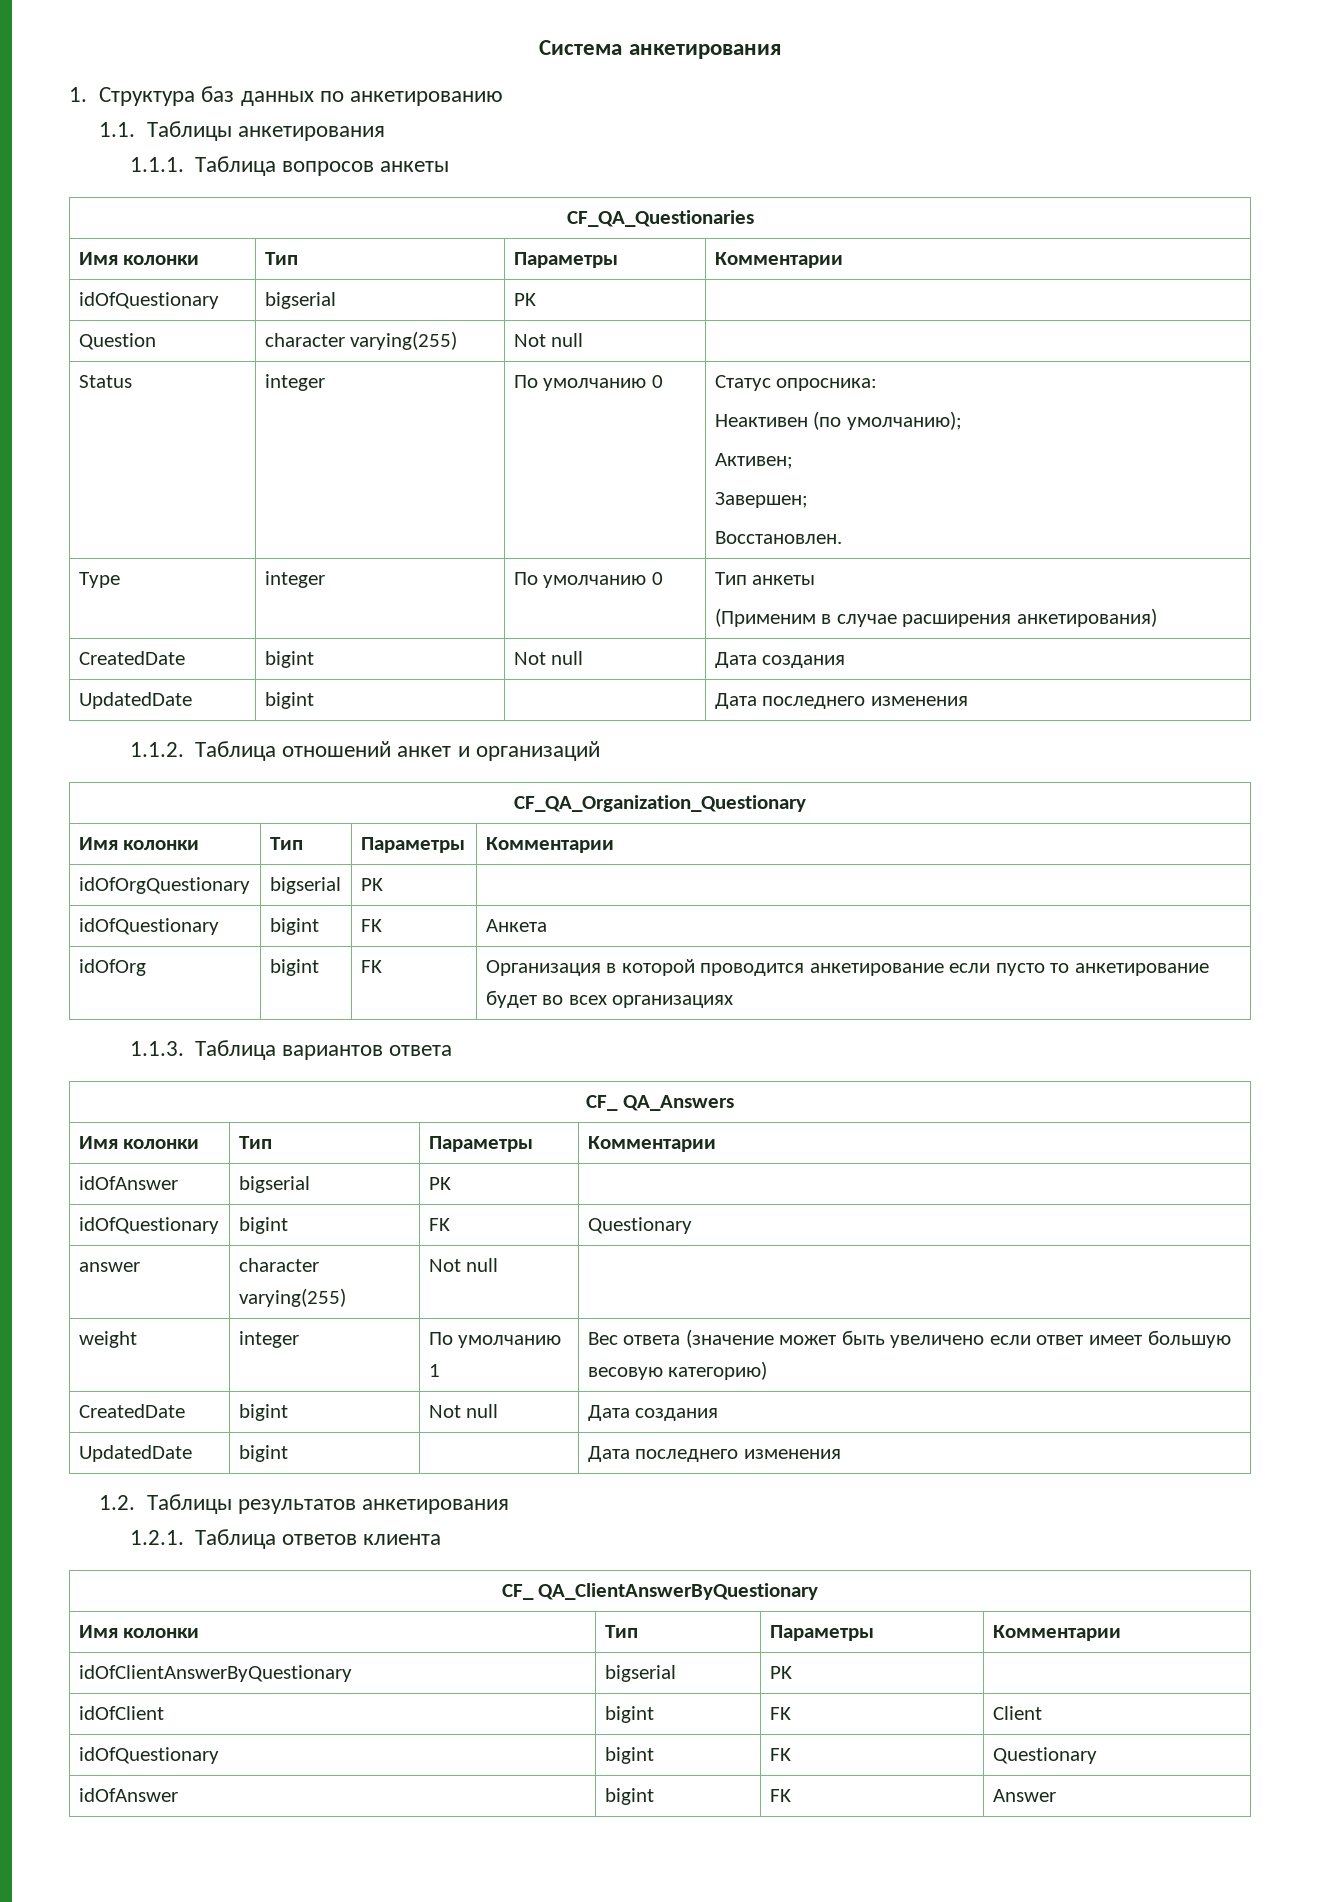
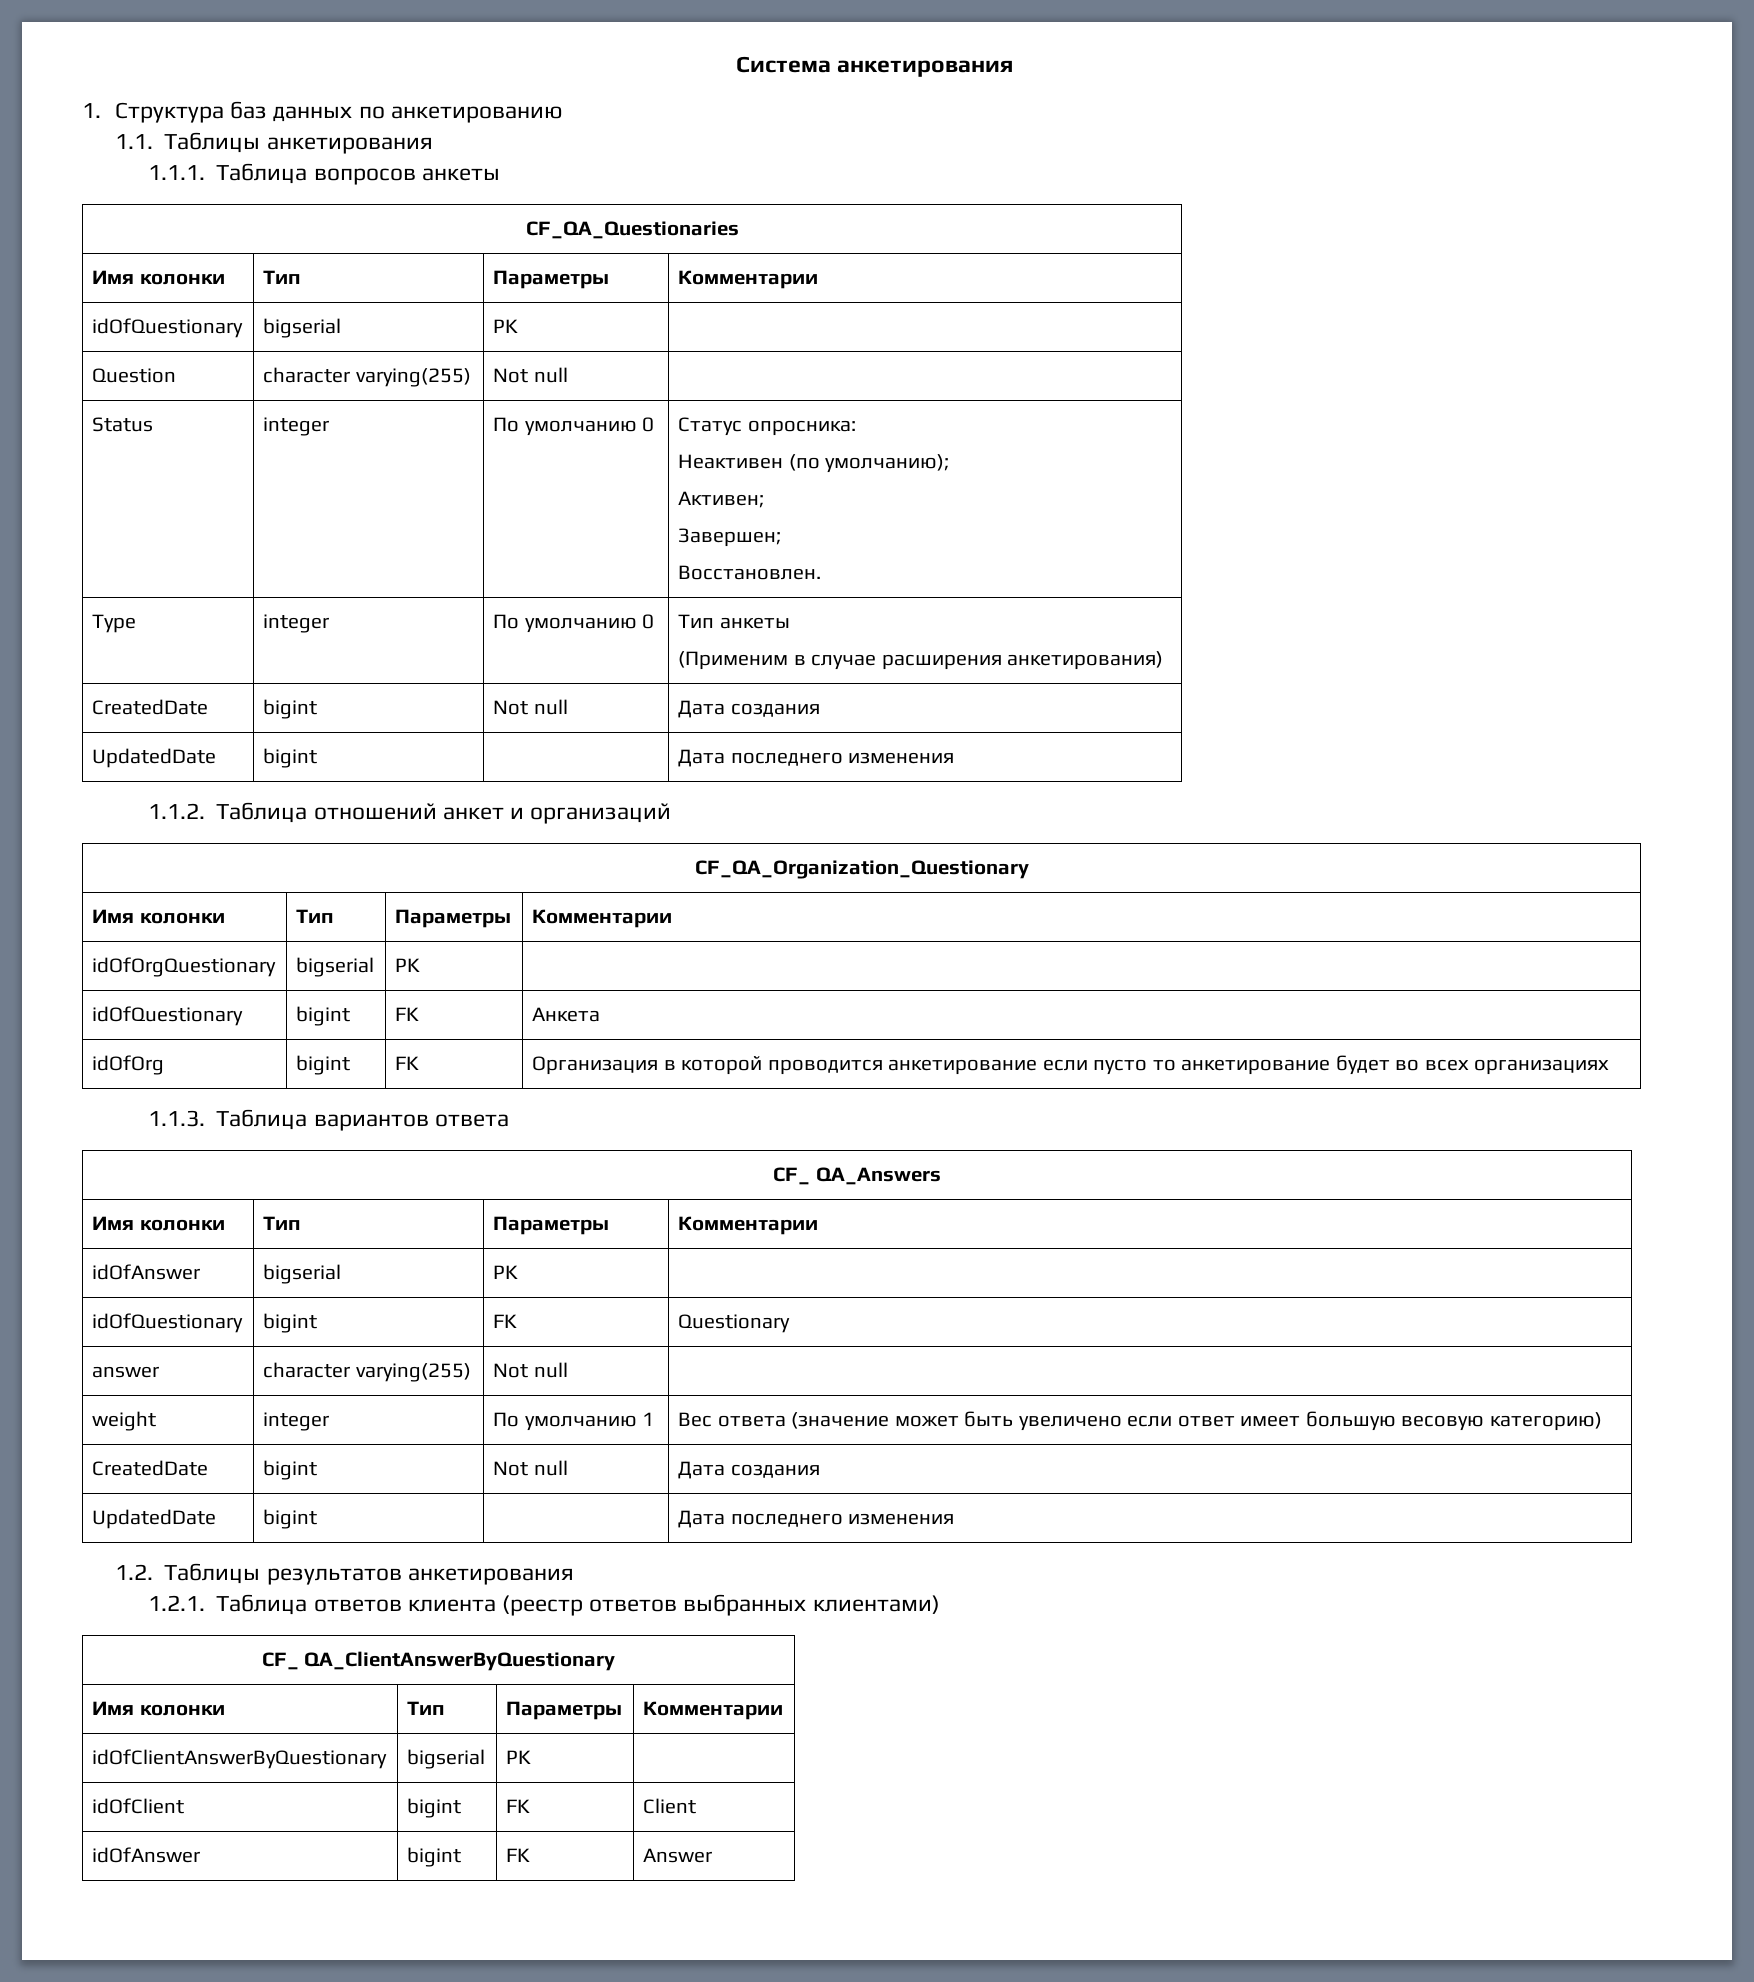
(442, 1539) none -> [501,1594,940,1616] (реестр ответов выбранных клиентами)
[78,1747,219,1764] [604,1747,654,1764] [769,1748,791,1761] [992,1747,1097,1764] // idOfQuestionary | bigint | FK | Questionary -> (697, 1806) none

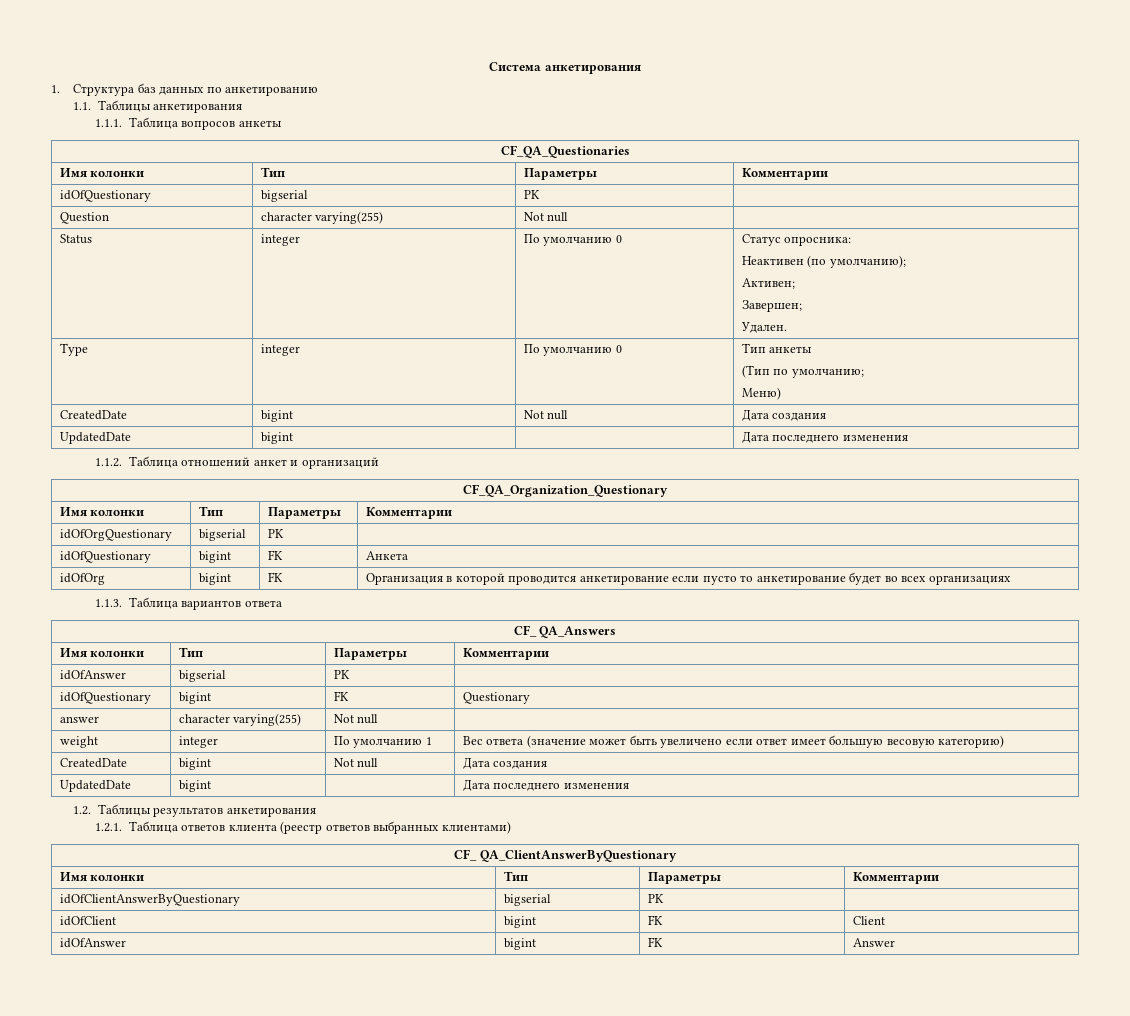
[678,565,822,580] Восстановлен. -> [740,322,787,333] Удален.
[678,651,1164,670] (Применим в случае расширения анкетирования) -> [741,365,864,378] [741,387,781,400] (Тип по умолчанию; // Меню)

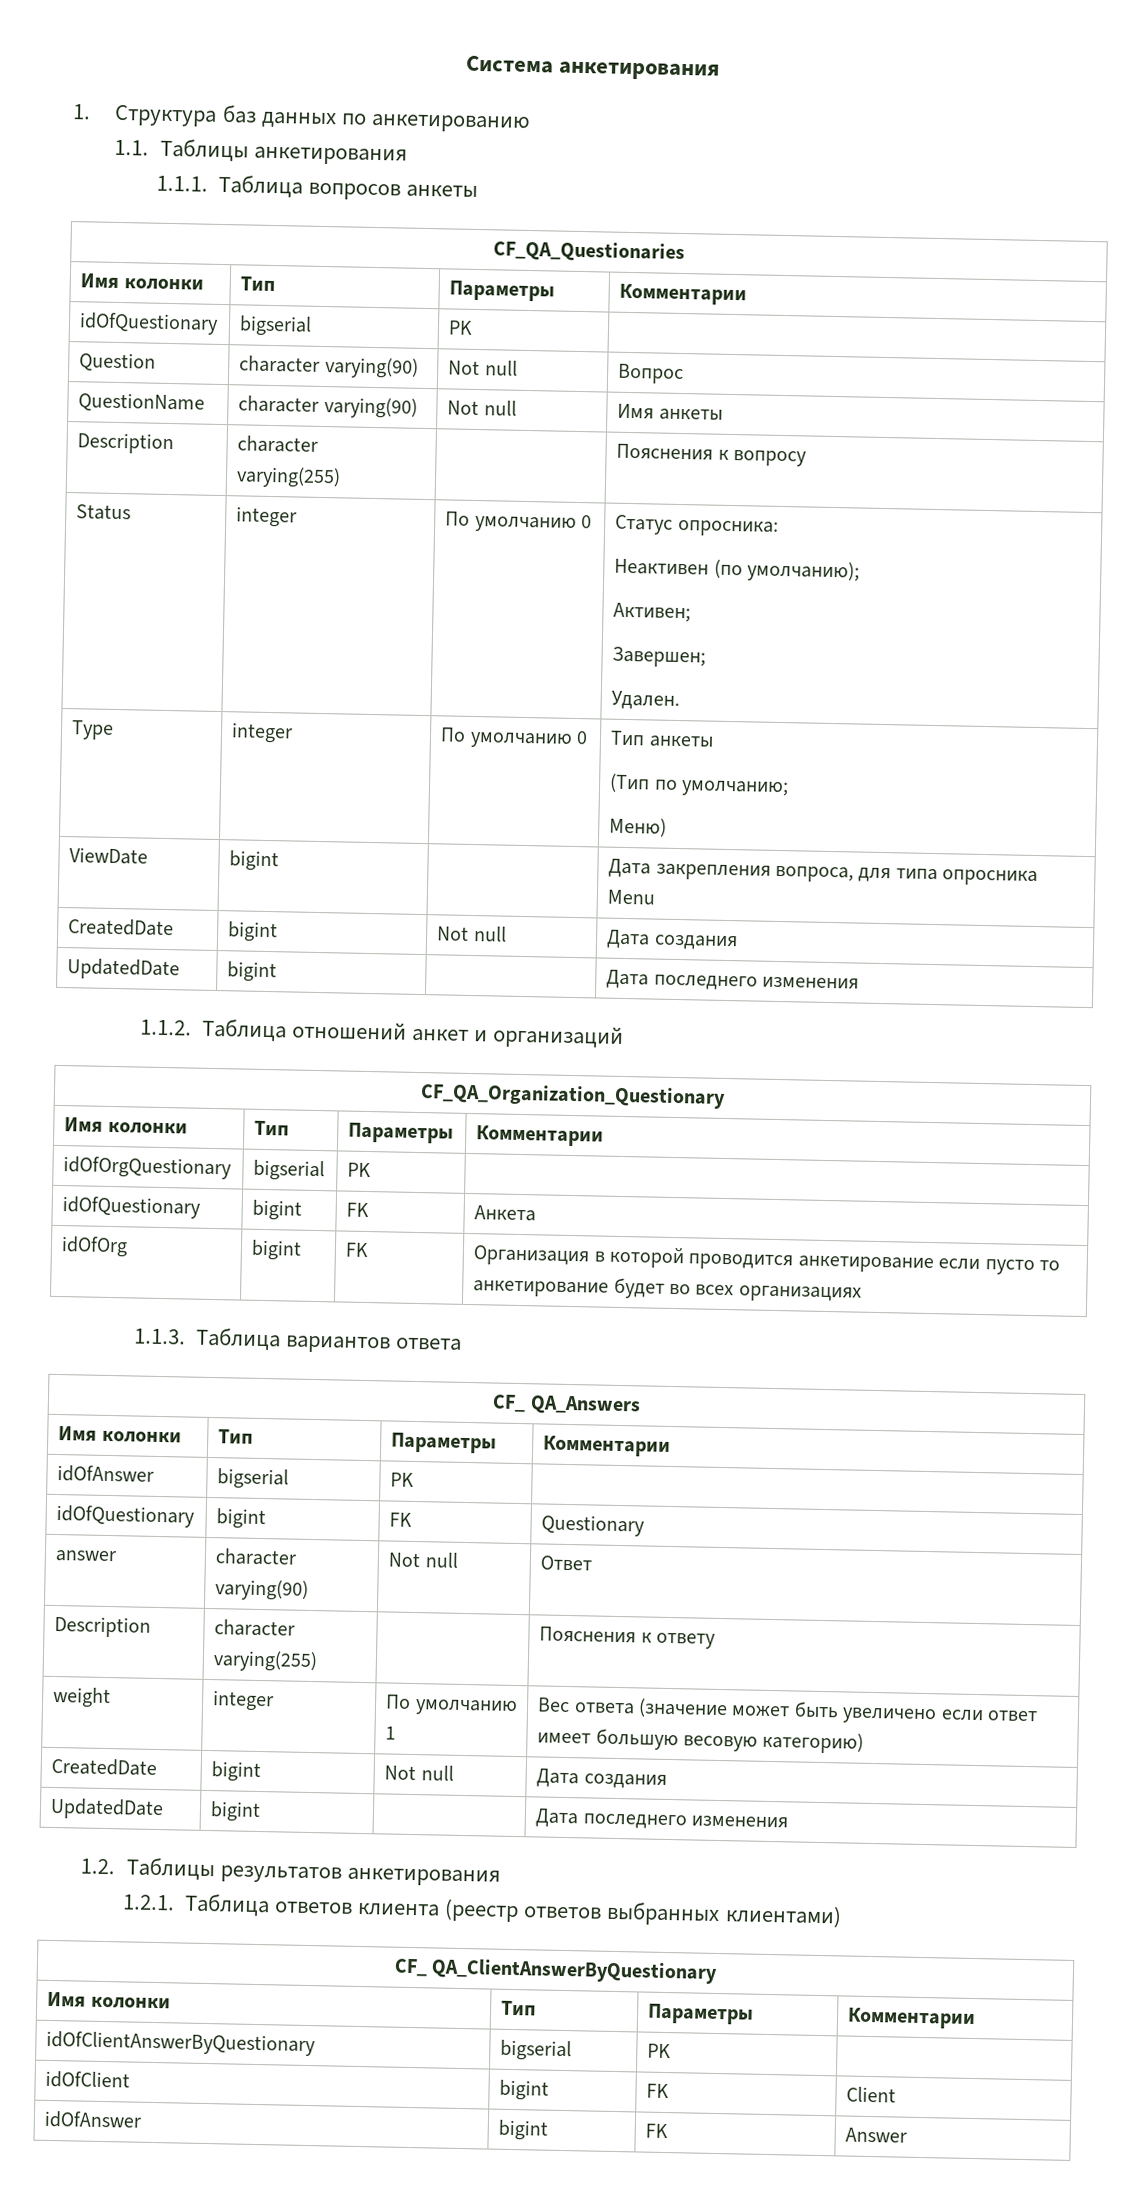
[315,211,384,224] [523,212,569,222] varying(255) | Not null | -> [323,357,419,379] [448,360,518,376] [617,363,685,385] [78,392,206,413] [238,395,418,419] [447,400,517,416] [617,403,723,421] [77,432,175,455] [237,435,319,453] [236,466,342,489] [616,443,807,467] varying(90) | Not null | Вопрос // QuestionName | character varying(90) | Not null | Имя анкеты // Description | character varying(255) | | Пояснения к вопросу
(781, 393) none -> [69,847,149,865] [229,850,280,872] [608,858,1039,887] [607,889,657,905] // ViewDate | bigint | | Дата закрепления вопроса, для типа опросника Menu
[233,713,302,726] [333,714,379,724] varying(255) | Not null | -> [215,1579,310,1601] [388,1552,459,1568] [540,1555,593,1571] [54,1615,152,1638] [214,1619,296,1637] [213,1650,319,1673] [539,1626,716,1649] varying(90) | Not null | Ответ // Description | character varying(255) | | Пояснения к ответу

